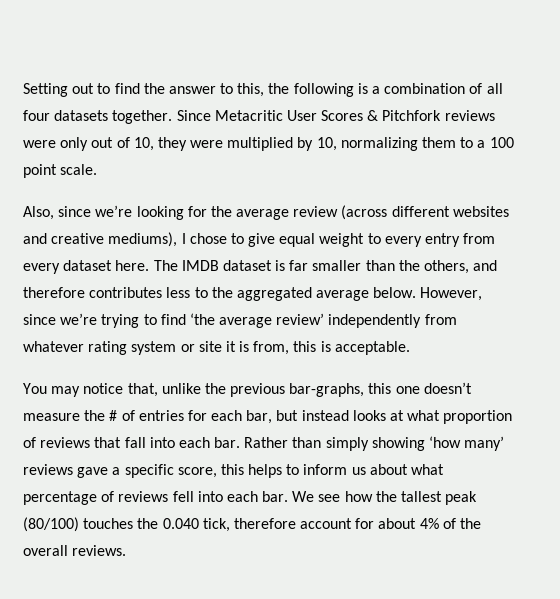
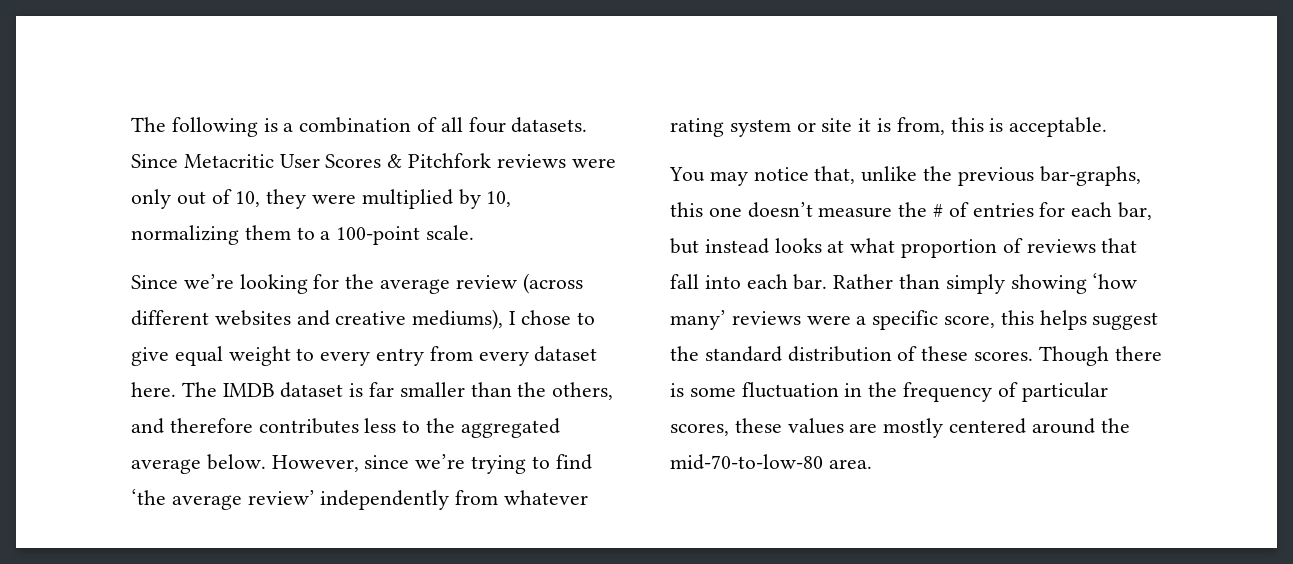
[23,83,290,97] Setting out to find the answer to this, the -> [131,117,166,132] The
[54,110,173,124] datasets together. -> [511,117,588,133] datasets.
[489,137,514,148] [23,164,57,178] 100 point -> [336,226,421,245] 100-point
[23,206,92,220] Also, since -> [131,275,178,289] Since
[77,467,109,478] gave -> [806,315,851,325] were
[286,464,445,475] [23,491,478,505] [23,517,482,532] [23,545,127,556] to inform us about what percentage of reviews fell into each bar. We see how the tallest peak (80/100) touches the 0.040 tick, therefore account for about 4% of the overall reviews. -> [1092,312,1159,330] [670,346,1162,366] [670,382,1108,402] [670,418,1130,438] [670,454,872,470] suggest the standard distribution of these scores. Though there is some fluctuation in the frequency of particular scores, these values are mostly centered around the mid-70-to-low-80 area.

